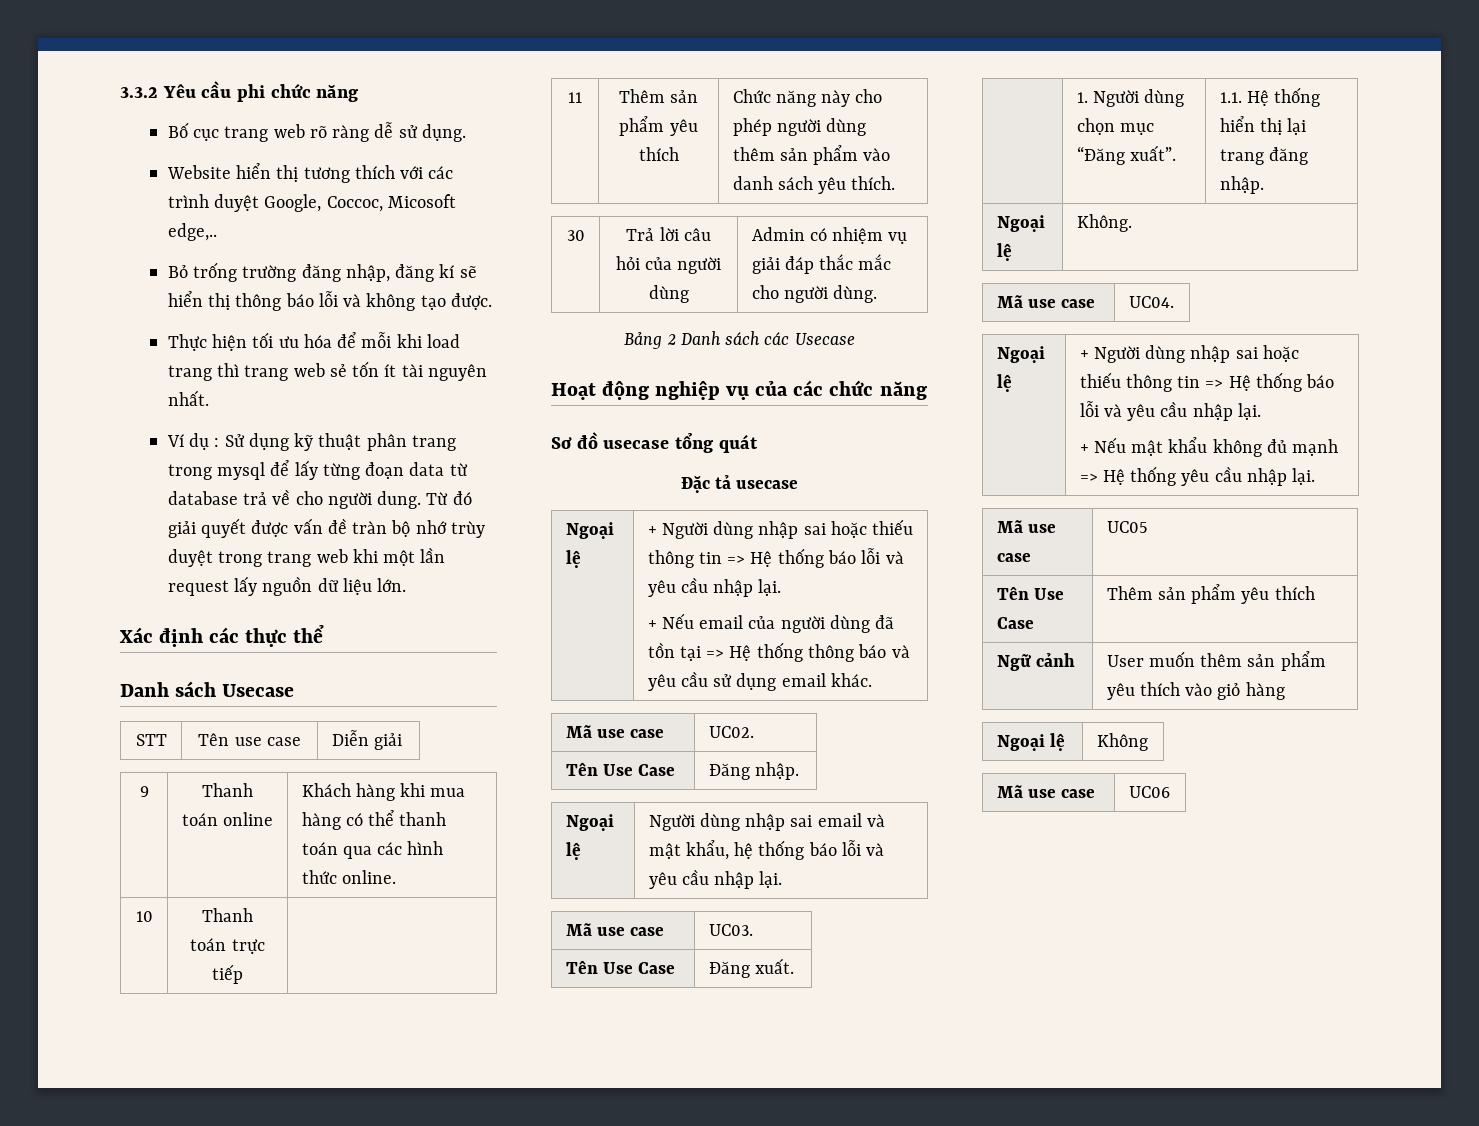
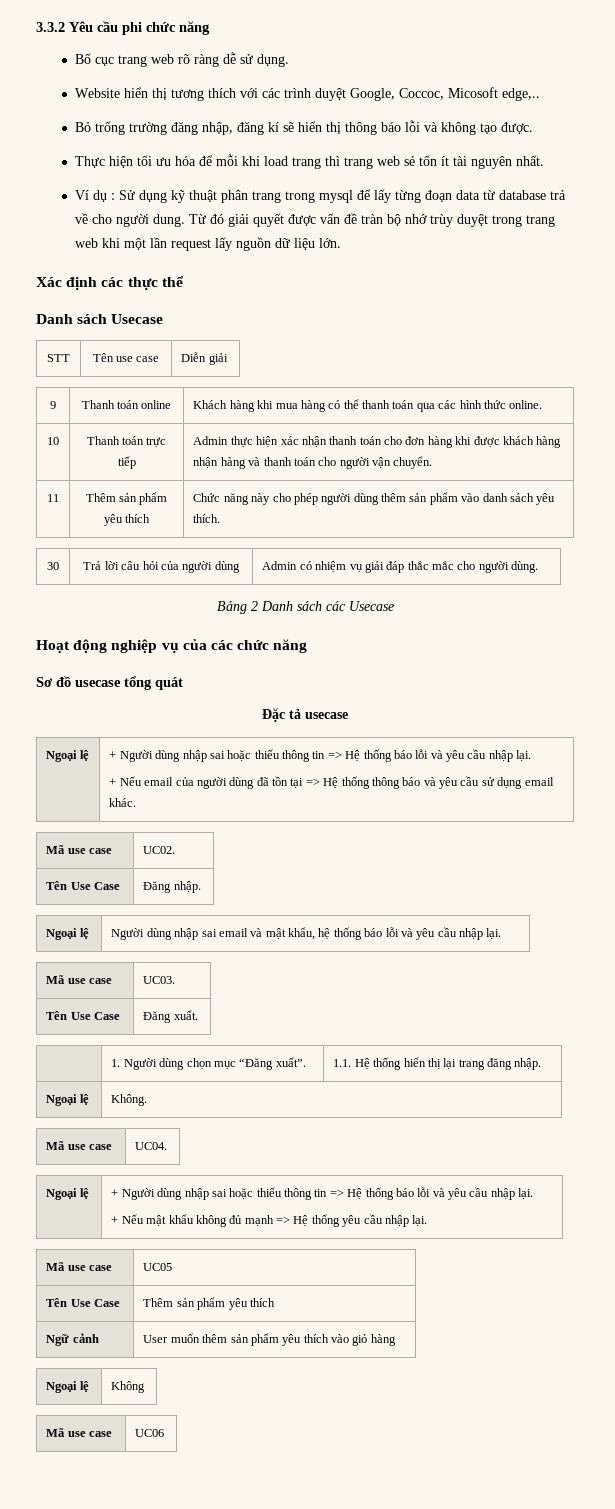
(243, 974) none -> [193,436,562,448] [193,456,433,469] Admin thực hiện xác nhận thanh toán cho đơn hàng khi được khách hàng nhận hàng và thanh toán cho người vận chuyển.

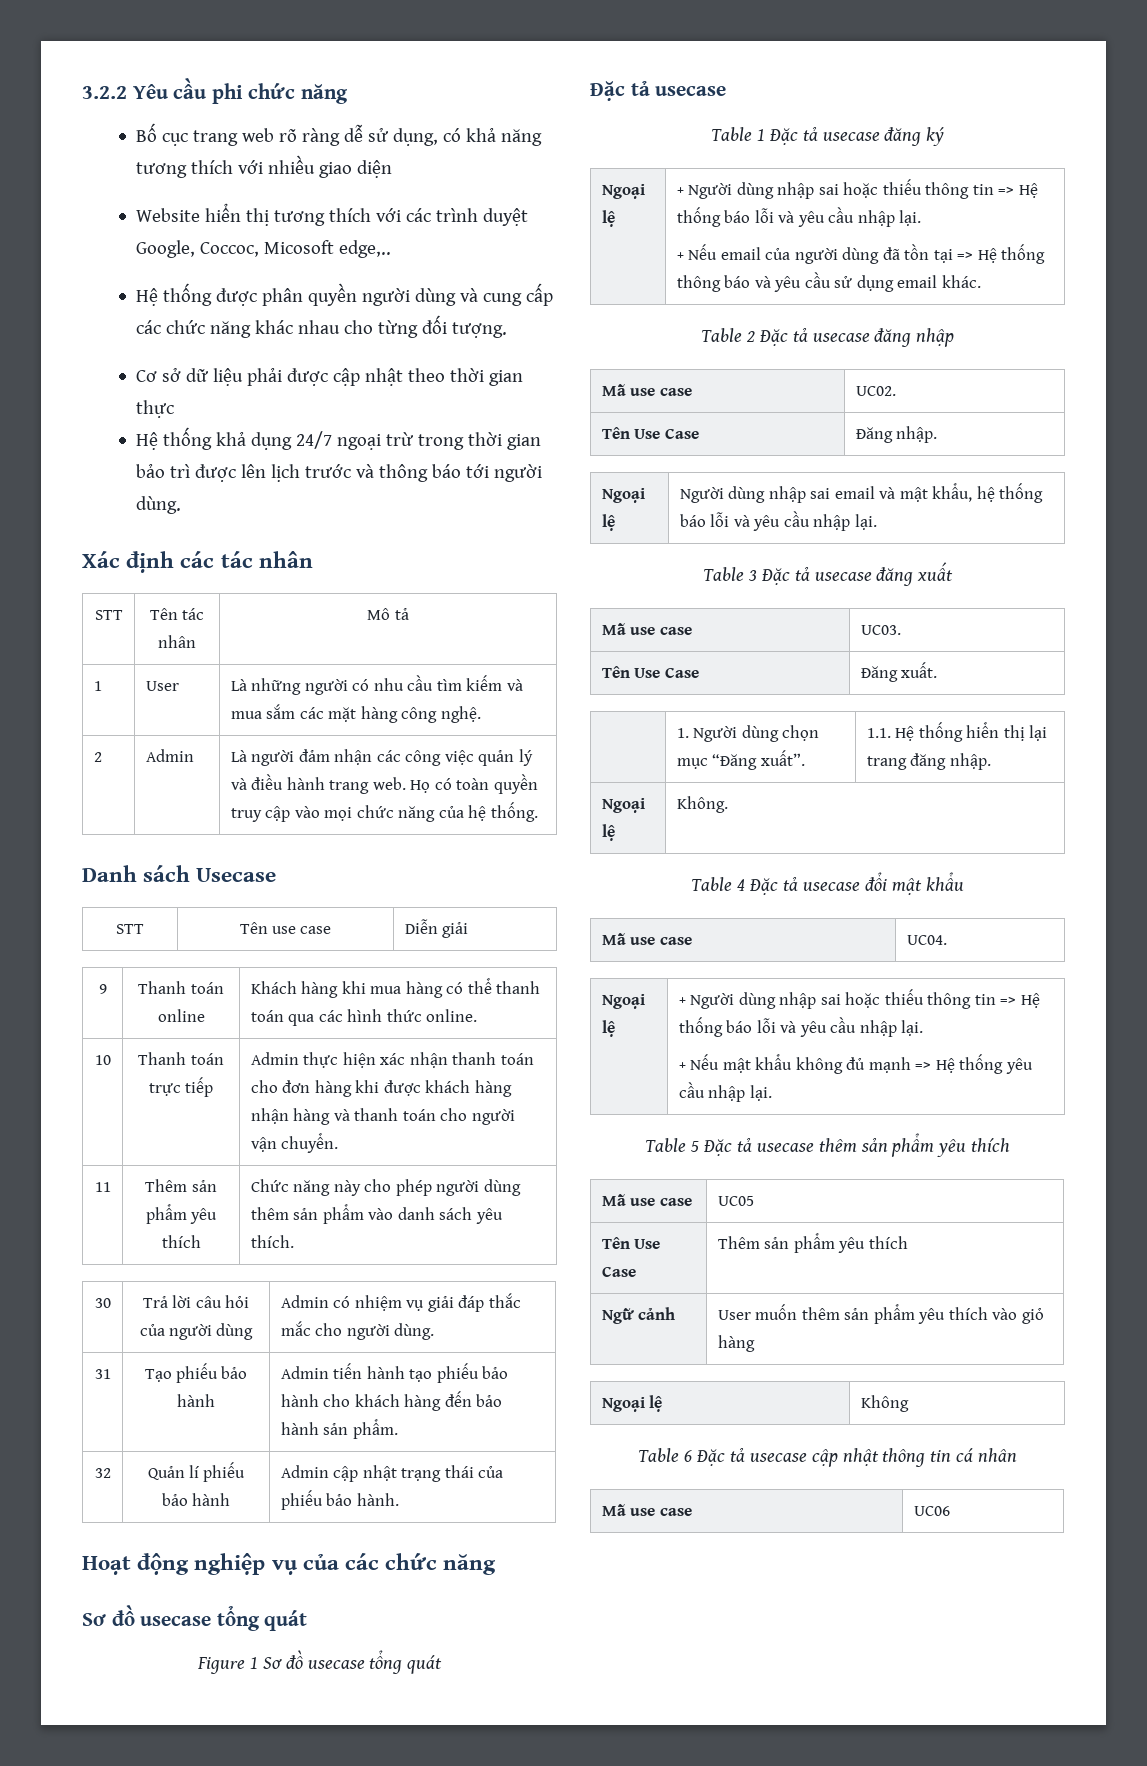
[36,22,65,32] 3.3.2 -> [82,86,127,99] 3.2.2
[256,54,289,67] dụng. -> [392,128,542,146] [136,155,393,178] dụng, có khả năng tương thích với nhiều giao diện
[74,120,533,135] [74,154,544,169] [74,189,566,203] [74,213,555,227] [74,237,341,251] [36,276,184,290] Bỏ trống trường đăng nhập, đăng kí sẽ hiển thị thông báo lỗi và không tạo được. // Thực hiện tối ưu hóa để mỗi khi load trang thì trang web sẻ tốn ít tài nguyên nhất. // Ví dụ : Sử dụng kỹ thuật phân trang trong mysql để lấy từng đoạn data từ database trả về cho người dung. Từ đó giải quyết được vấn đề tràn bộ nhớ trùy duyệt trong trang web khi một lần request lấy nguồn dữ liệu lớn. // Xác định các thực thể -> [136,283,553,306] [136,315,507,338] [136,368,523,386] [136,400,175,418] [136,427,541,450] [136,464,542,482] [136,496,182,514] [82,551,313,573] [94,610,123,620] [149,608,205,620] [158,635,196,648] [367,608,409,620] [93,681,102,691] [145,681,179,691] [230,675,523,695] [230,704,481,723] [93,752,102,762] [145,749,194,762] [230,749,533,766] [230,774,538,794] [230,802,538,822] Hệ thống được phân quyền người dùng và cung cấp các chức năng khác nhau cho từng đối tượng. // Cơ sở dữ liệu phải được cập nhật theo thời gian thực // Hệ thống khả dụng 24/7 ngoại trừ trong thời gian bảo trì được lên lịch trước và thông báo tới người dùng. // Xác định các tác nhân // STT | Tên tác nhân | Mô tả // 1 | User | Là những người có nhu cầu tìm kiếm và mua sắm các mặt hàng công nghệ. // 2 | Admin | Là người đảm nhận các công việc quản lý và điều hành trang web. Họ có toàn quyền truy cập vào mọi chức năng của hệ thống.
[216,601,394,614] // Bảng 2 Danh sách các Usecase -> [94,1369,111,1379] [144,1363,248,1383] [177,1394,215,1407] [280,1363,509,1383] [280,1391,503,1411] [280,1419,398,1439] [94,1468,111,1478] [147,1462,246,1482] [161,1493,231,1506] [280,1465,504,1482] [280,1490,399,1510] // 31 | Tạo phiếu bảo hành | Admin tiến hành tạo phiếu bảo hành cho khách hàng đến bảo hành sản phẩm. // 32 | Quản lí phiếu bảo hành | Admin cập nhật trạng thái của phiếu bảo hành.
[262,708,348,722] Đặc tả usecase -> [196,1650,443,1674] [590,81,727,101] [710,127,945,146] Figure 1 Sơ đồ usecase tổng quát // Đặc tả usecase // Table 1 Đặc tả usecase đăng ký
(137, 802) none -> [700,328,955,347] // Table 2 Đặc tả usecase đăng nhập
(502, 934) none -> [702,562,954,586] // Table 3 Đặc tả usecase đăng xuất
(148, 1100) none -> [691,872,964,895] // Table 4 Đặc tả usecase đổi mật khẩu
(428, 1221) none -> [644,1133,1011,1157] // Table 5 Đặc tả usecase thêm sản phẩm yêu thích
(146, 1387) none -> [637,1448,1018,1467] // Table 6 Đặc tả usecase cập nhật thông tin cá nhân

